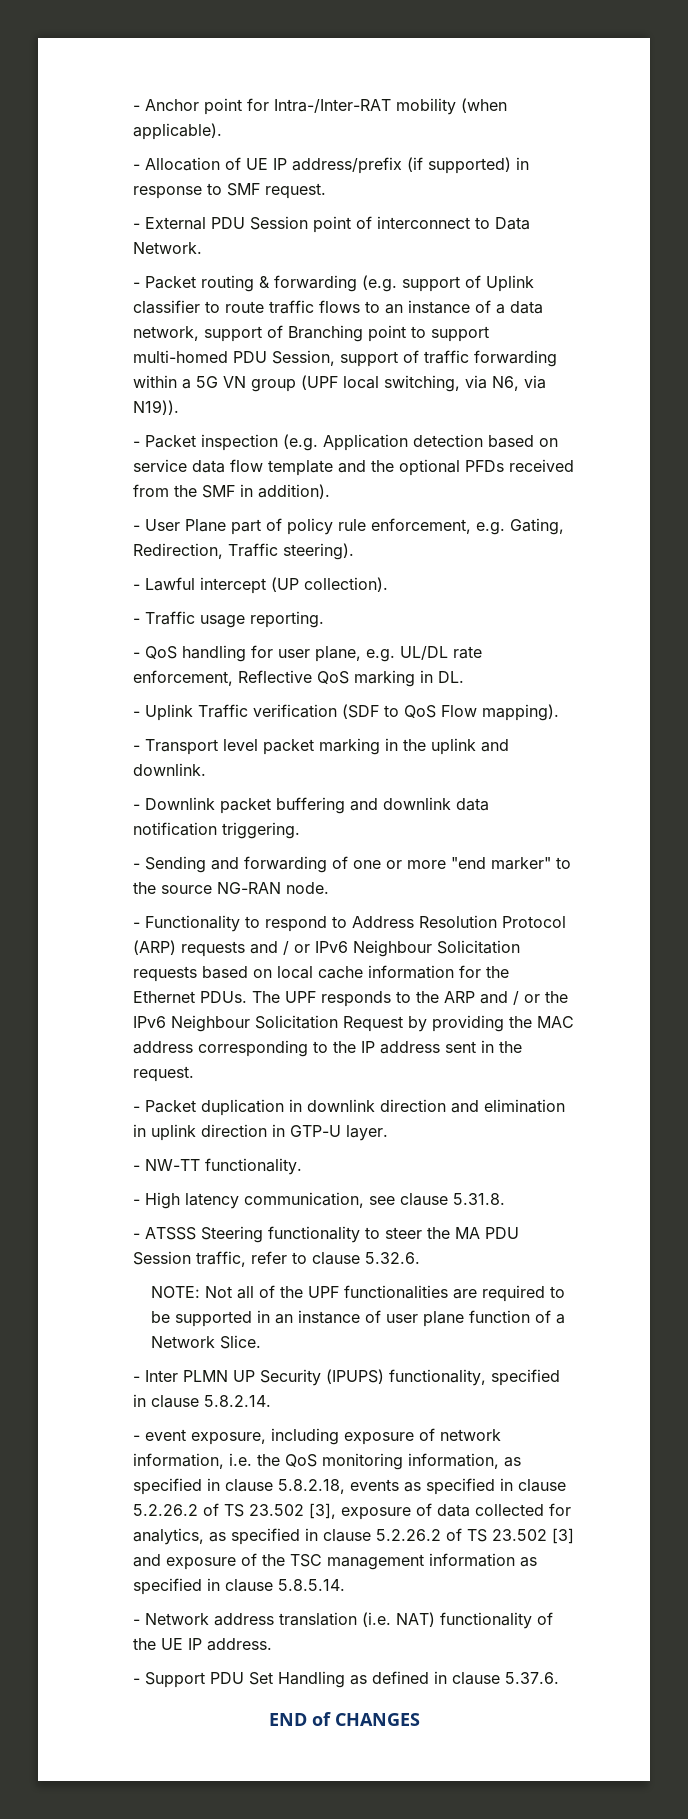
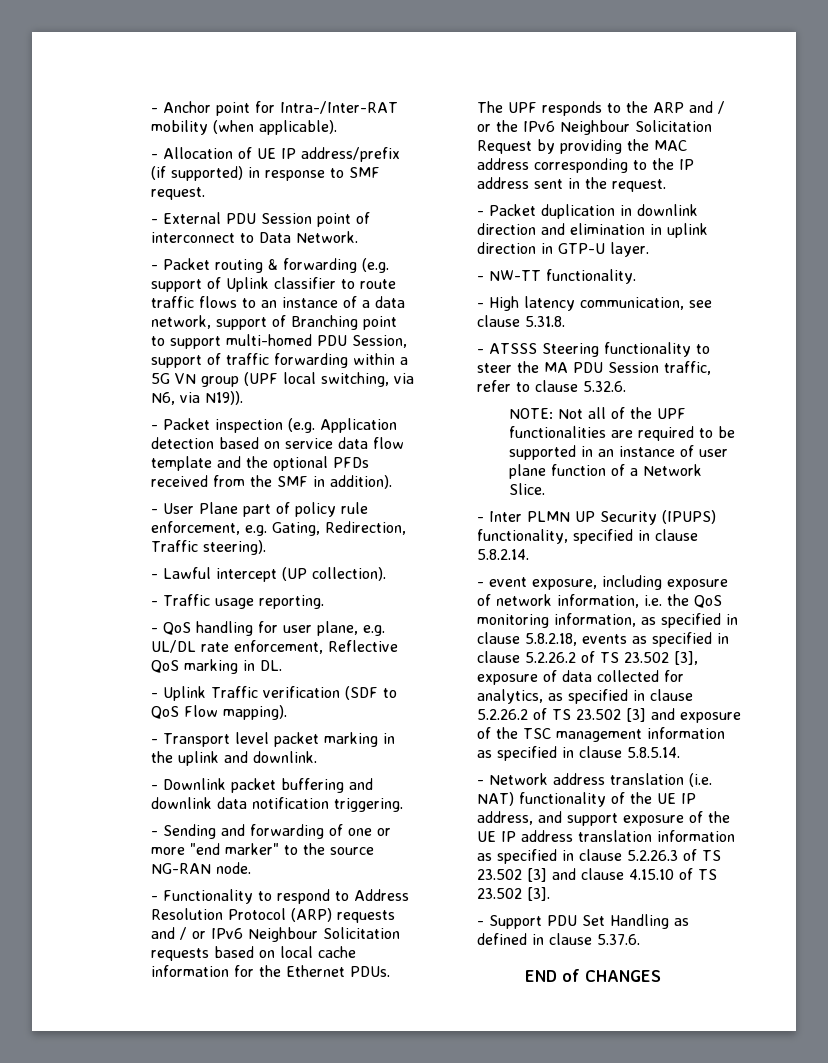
[206,1638,272,1651] address. -> [476,811,730,826] [476,830,735,842] [476,849,721,864] [476,868,717,882] [476,887,550,901] address, and support exposure of the UE IP address translation information as specified in clause 5.2.26.3 of TS 23.502 [3] and clause 4.15.10 of TS 23.502 [3].

